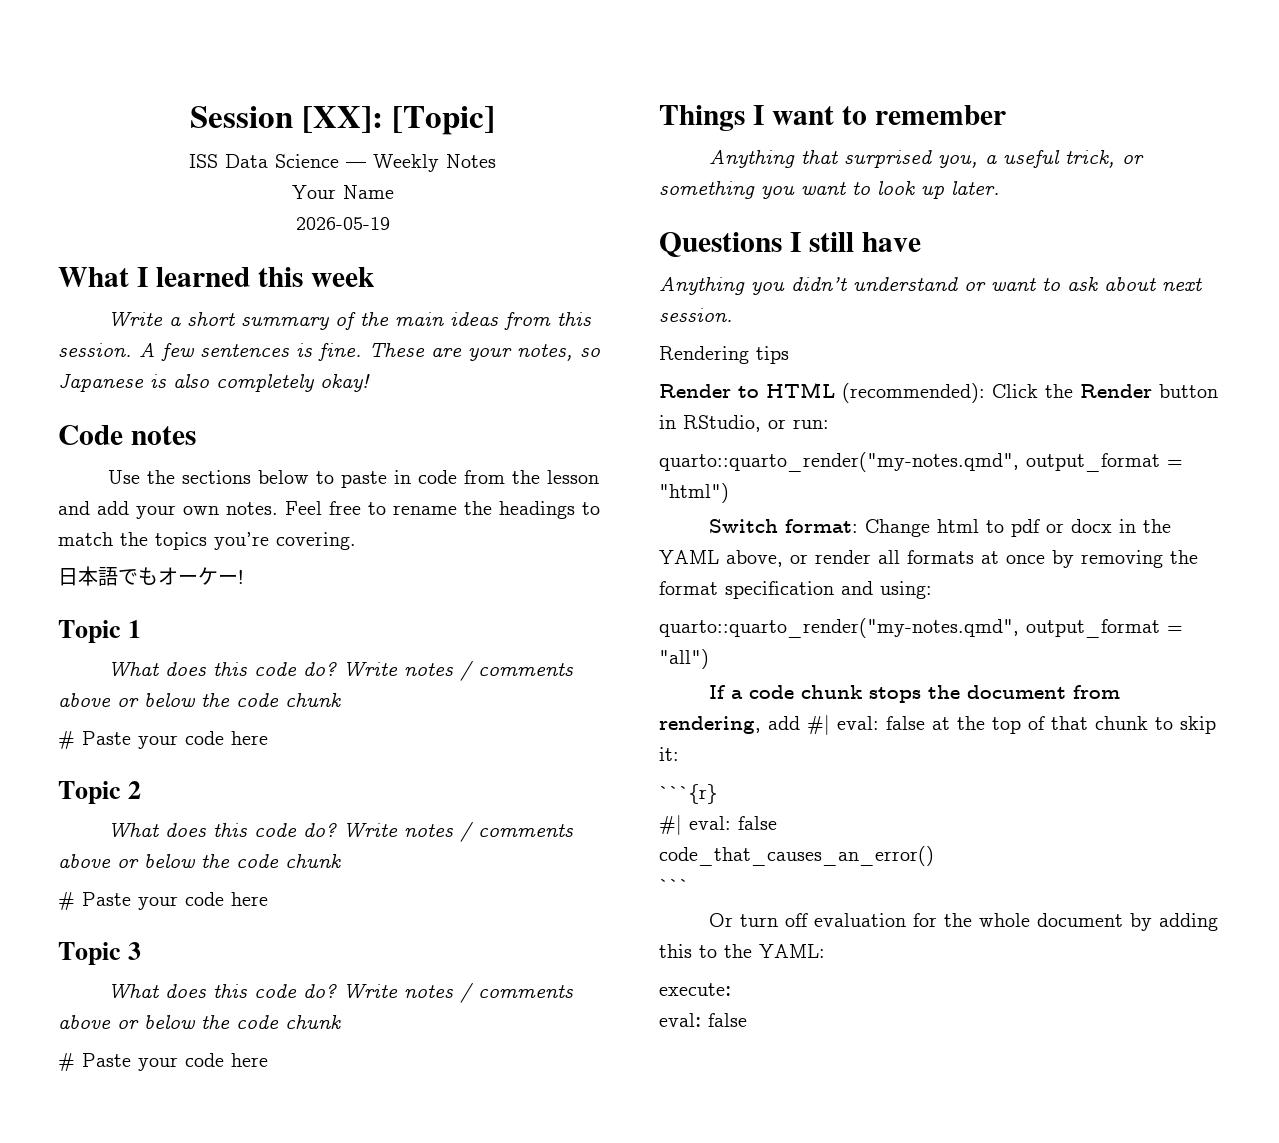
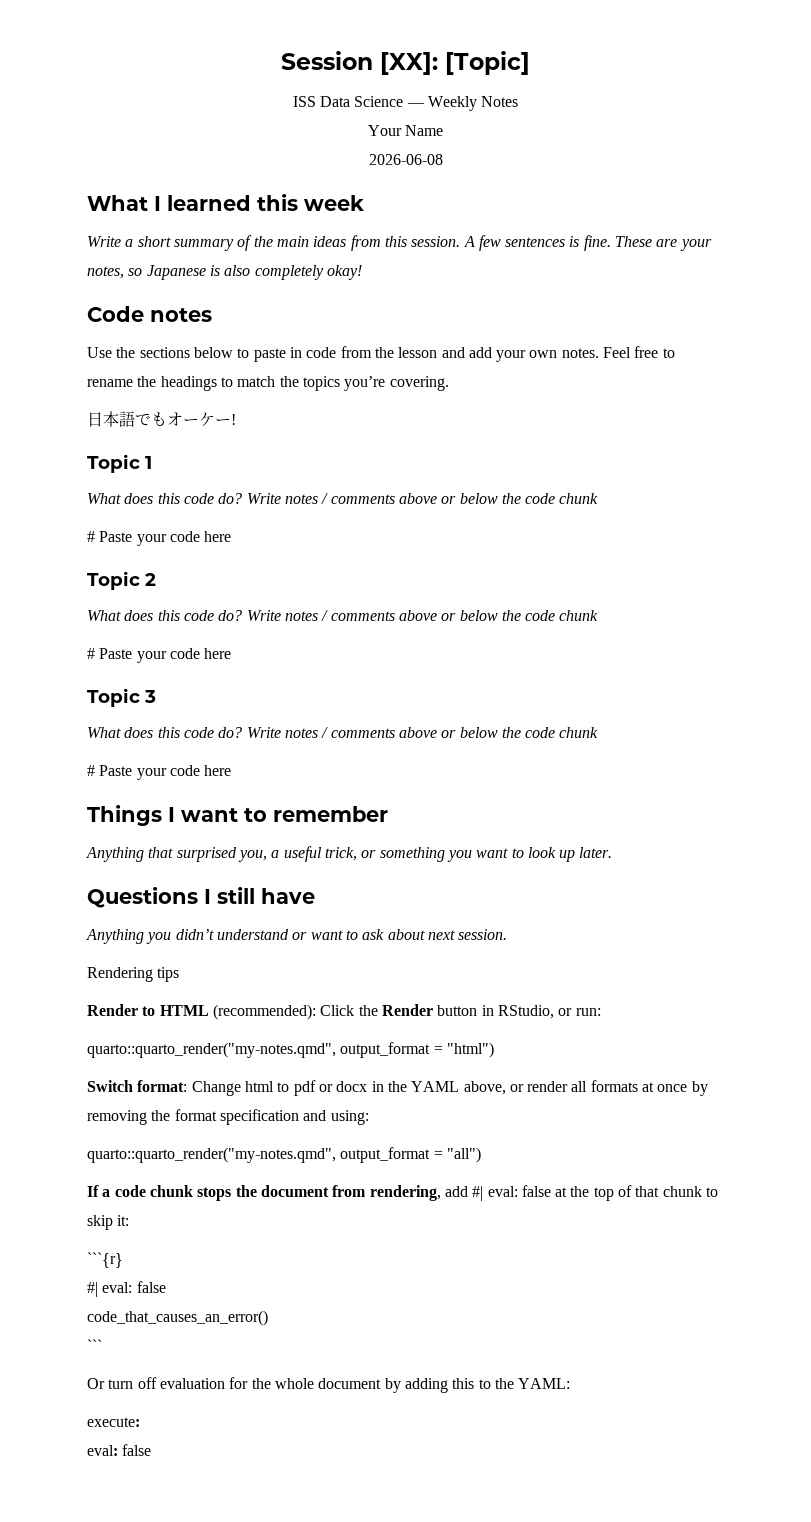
[295,217,390,230] 2026-05-19 -> [368,154,443,165] 2026-06-08

